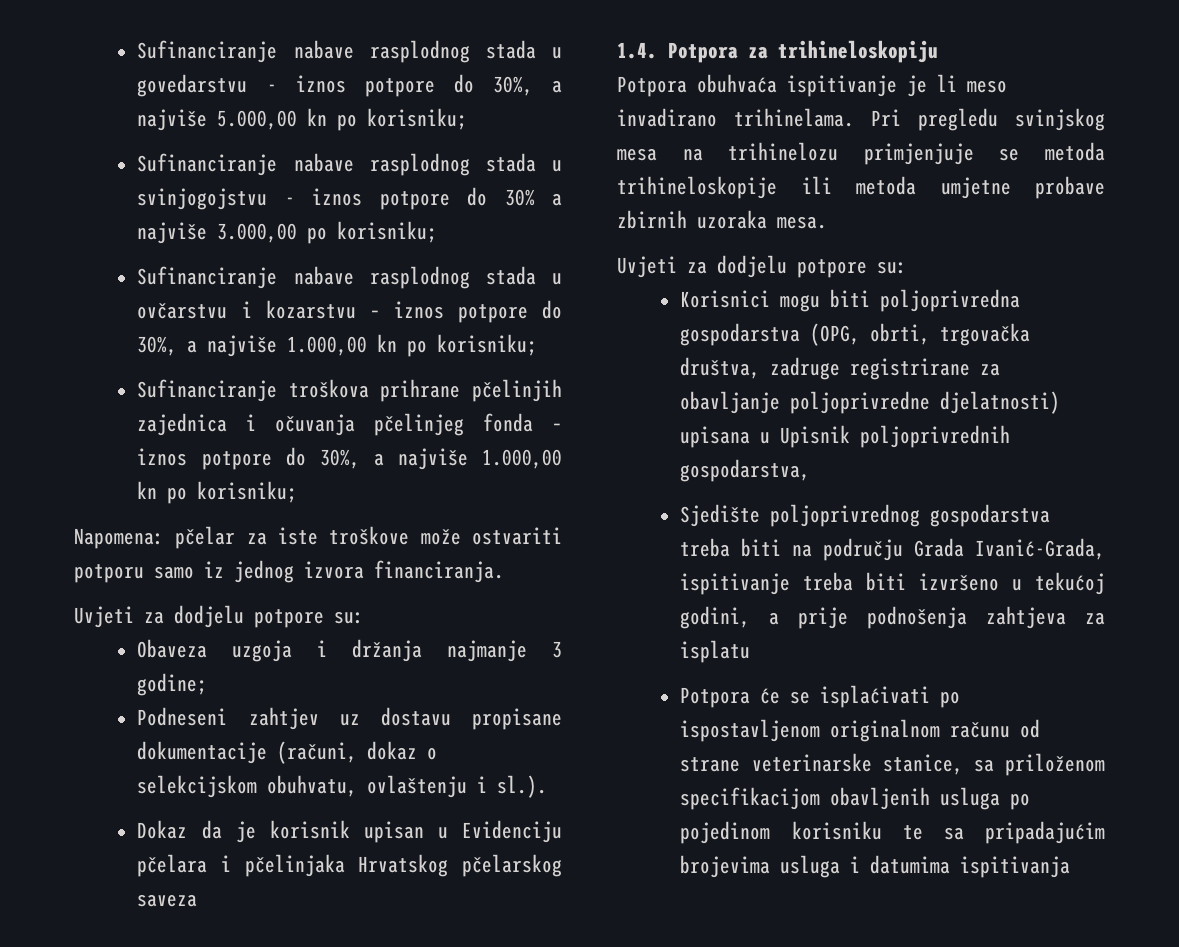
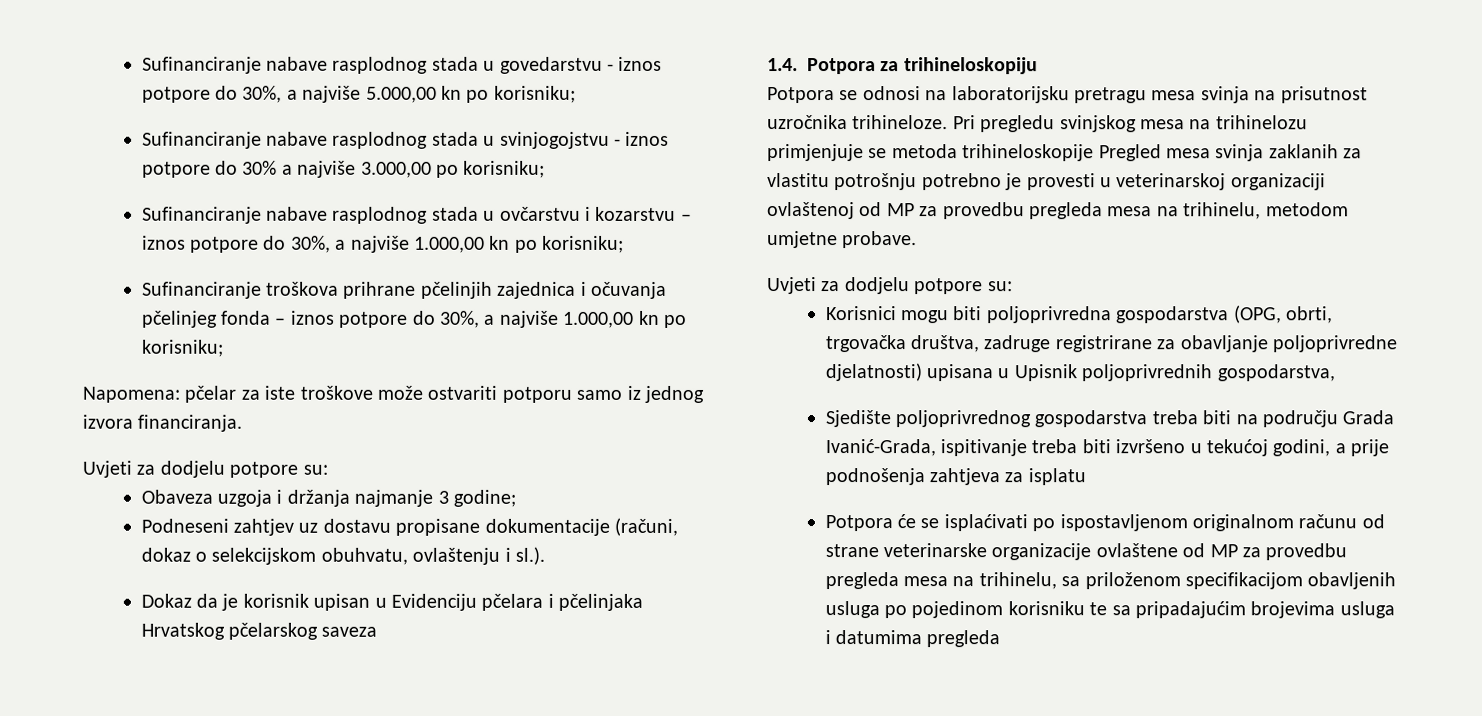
[697,74,1007,97] [617,108,854,127] obuhvaća ispitivanje je li meso invadirano trihinelama. -> [839,86,1368,104] [767,115,949,130] se odnosi na laboratorijsku pretragu mesa svinja na prisutnost uzročnika trihineloze.
[801,176,1105,199] [617,210,827,229] ili metoda umjetne probave zbirnih uzoraka mesa. -> [1098,144,1363,162] [767,173,1326,191] [767,202,1349,220] [767,231,918,249] Pregled mesa svinja zaklanih za vlastitu potrošnju potrebno je provesti u veterinarskoj organizaciji ovlaštenoj od MP za provedbu pregleda mesa na trihinelu, metodom umjetne probave.
[882,754,963,775] stanice, -> [991,543,1348,561] [824,572,1057,590] organizacije ovlaštene od MP za provedbu pregleda mesa na trihinelu,
[960,856,1071,878] ispitivanja -> [926,630,1001,648] pregleda

